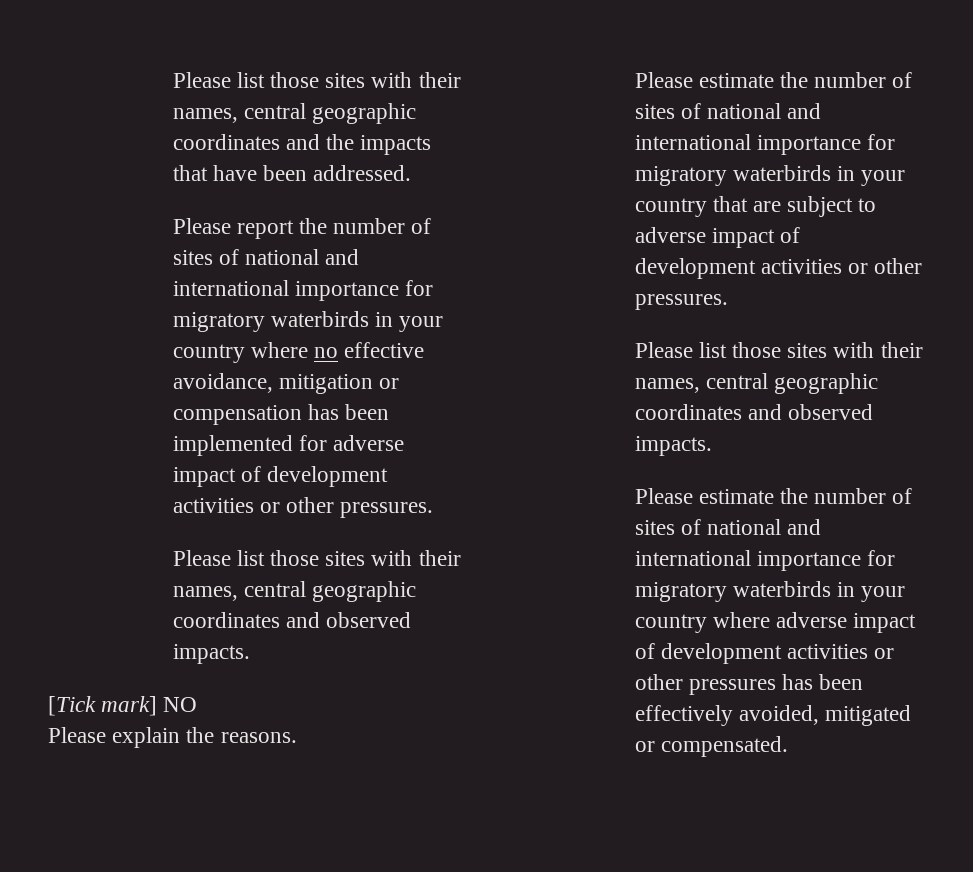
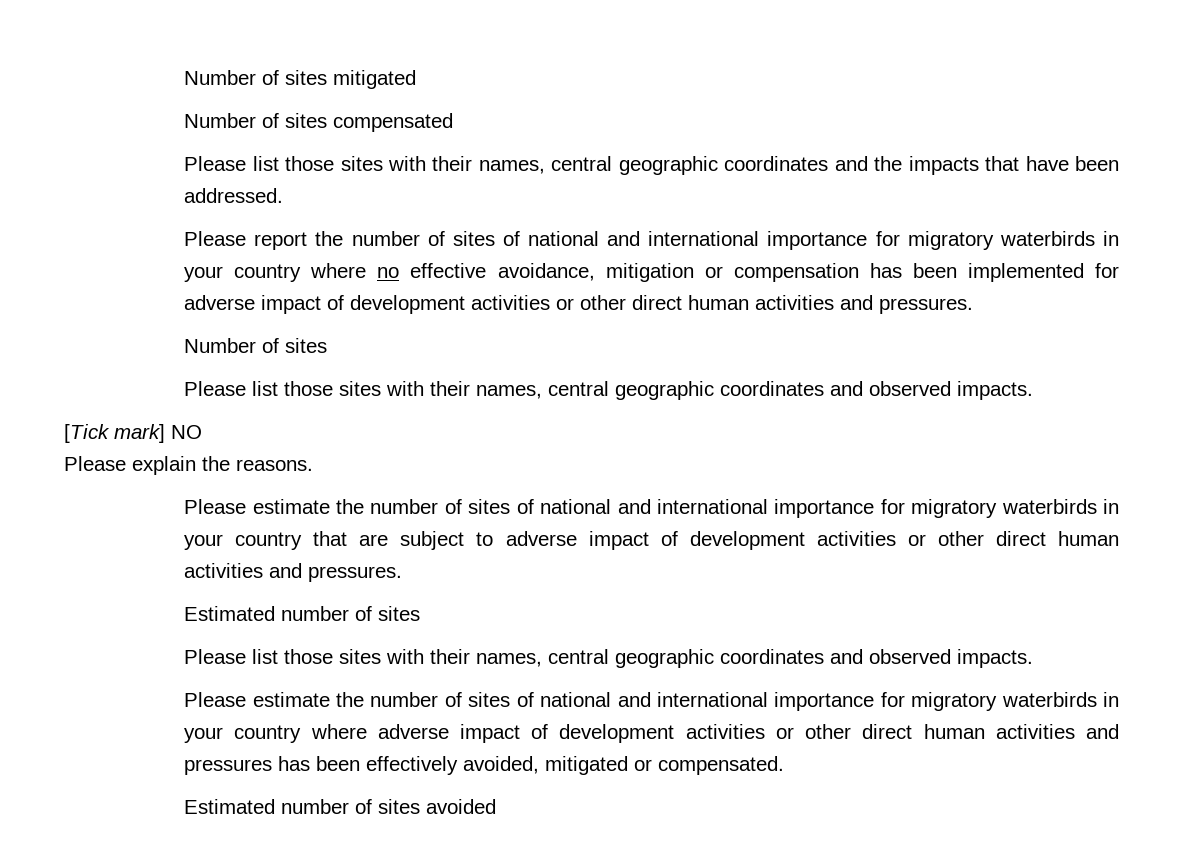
(172, 80) none -> [184,70,417,89] [184,113,454,132] Number of sites mitigated // Number of sites compensated //
[340,502,434,518] pressures. -> [632,295,974,314] [184,338,328,353] direct human activities and pressures. // Number of sites
[634,294,728,310] pressures. -> [995,531,1119,546] [184,563,403,582] [184,606,421,621] direct human activities and pressures. // Estimated number of sites
(683, 682) none -> [862,724,1119,739] direct human activities and
(788, 746) none -> [184,799,497,814] // Estimated number of sites avoided

